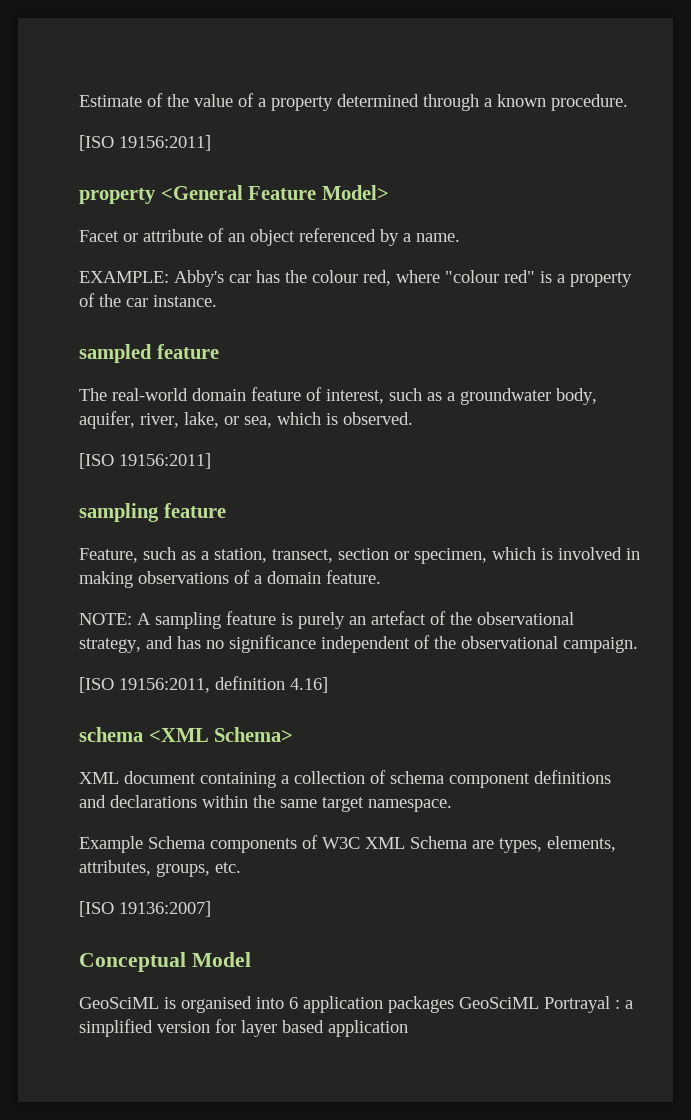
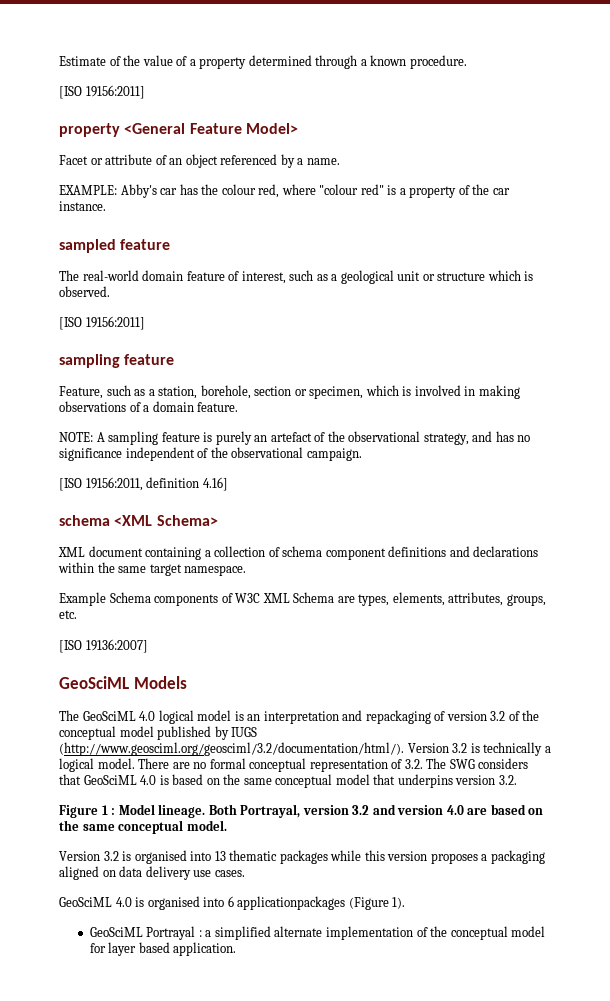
[460,388,597,405] [79,411,272,429] groundwater body, aquifer, river, lake, or sea, -> [340,270,486,284] geological unit or structure
[272,549,333,563] transect, -> [200,385,251,399] borehole,
[79,952,251,972] [79,997,159,1009] Conceptual Model // GeoSciML -> [59,676,187,689] [59,710,540,724] [59,726,258,740] [59,742,551,756] [59,758,529,772] [59,774,517,788] [59,804,544,818] [59,820,227,834] [59,850,545,864] [59,866,245,880] [59,897,132,907] GeoSciML Models // The GeoSciML 4.0 logical model is an interpretation and repackaging of version 3.2 of the conceptual model published by IUGS (http://www.geosciml.org/geosciml/3.2/documentation/html/). Version 3.2 is technically a logical model. There are no formal conceptual representation of 3.2. The SWG considers that GeoSciML 4.0 is based on the same conceptual model that underpins version 3.2. // Figure 1 : Model lineage. Both Portrayal, version 3.2 and version 4.0 are based on the same conceptual model. // Version 3.2 is organised into 13 thematic packages while this version proposes a packaging aligned on data delivery use cases. // GeoSciML 4.0
[303,996,454,1013] application packages -> [237,896,406,910] applicationpackages (Figure 1). //
[157,1021,210,1033] version -> [274,926,546,940] alternate implementation of the conceptual model
[328,1020,408,1037] application -> [173,942,237,956] application.

